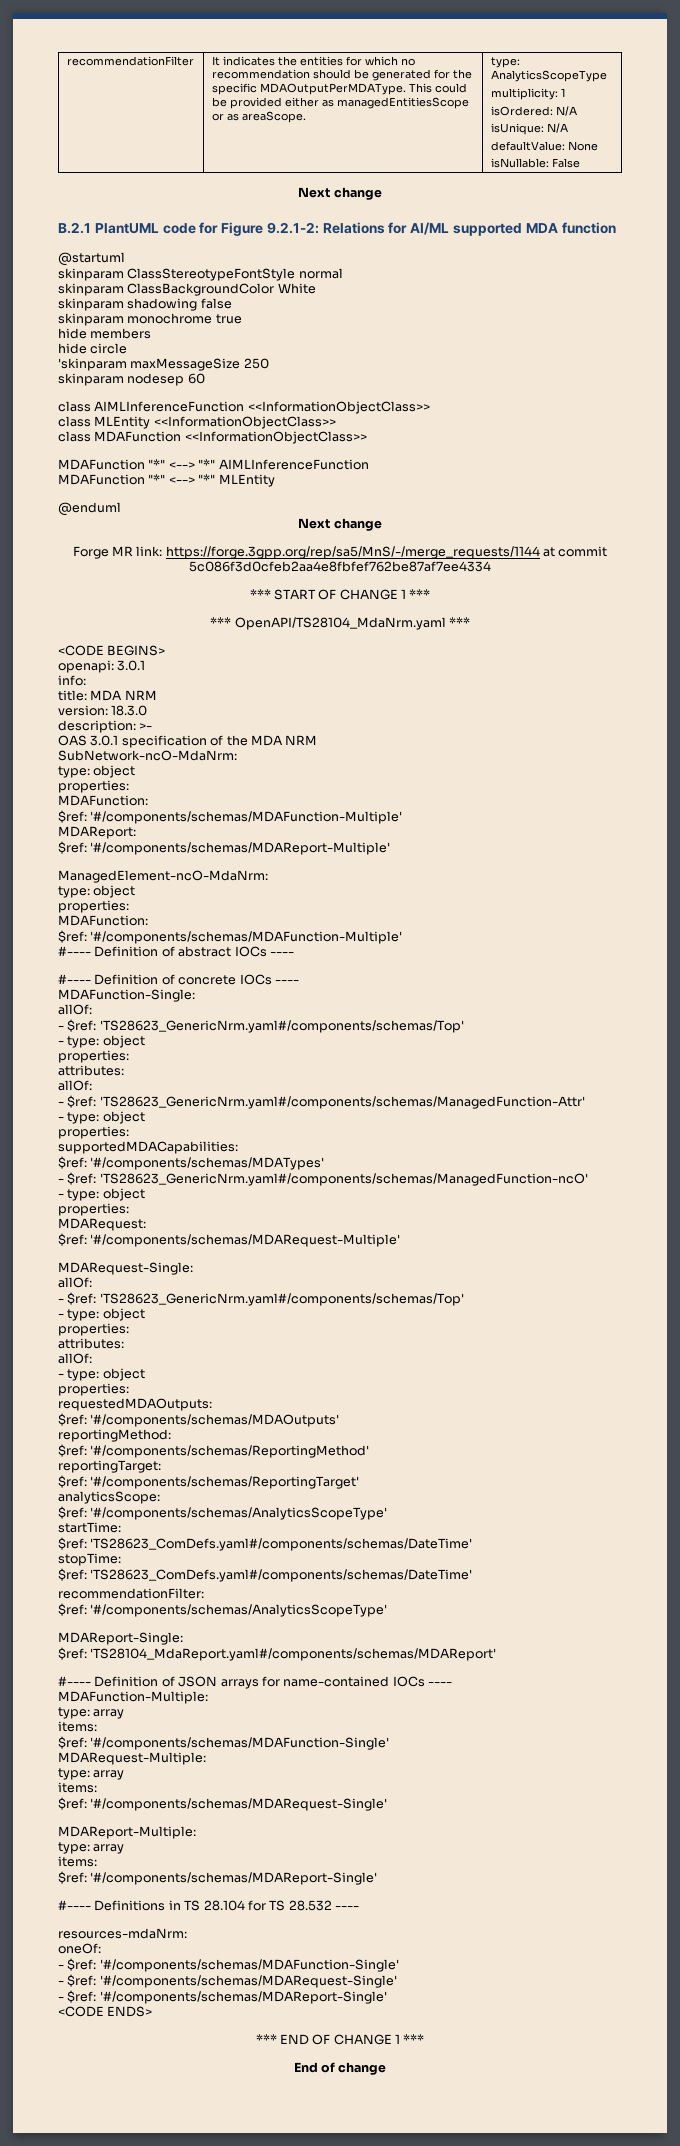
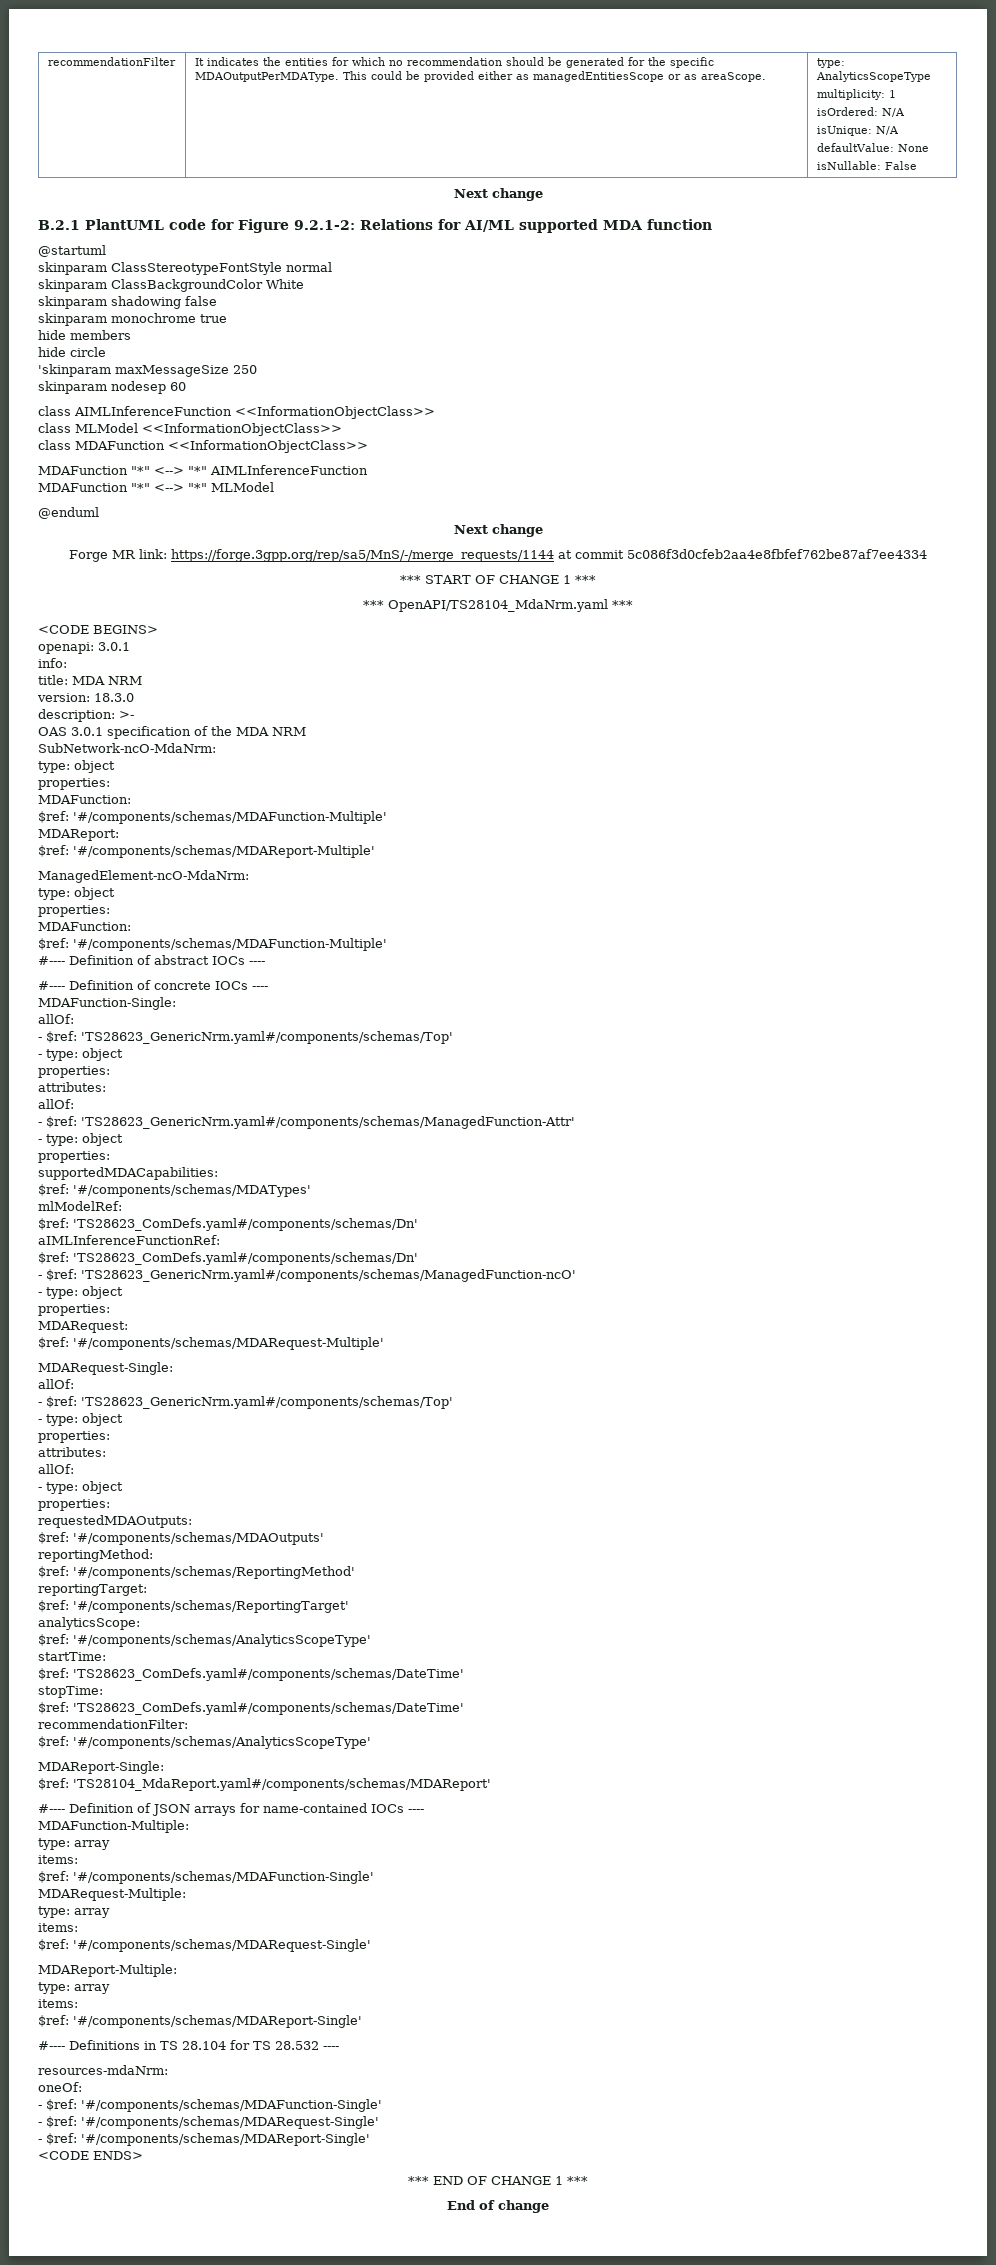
[94,416,151,429] MLEntity -> [75,423,138,433] MLModel
[218,474,275,487] MLEntity -> [211,482,274,492] MLModel
(325, 1163) none -> [38,1201,122,1211] [38,1218,418,1231] [38,1235,220,1245] [38,1252,418,1265] // mlModelRef: // $ref: 'TS28623_ComDefs.yaml#/components/schemas/Dn' // aIMLInferenceFunctionRef: // $ref: 'TS28623_ComDefs.yaml#/components/schemas/Dn'

